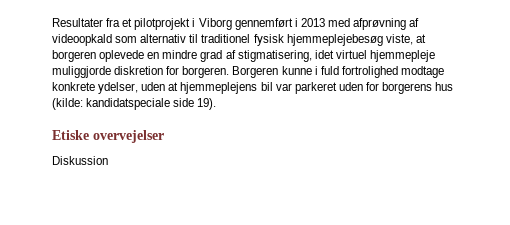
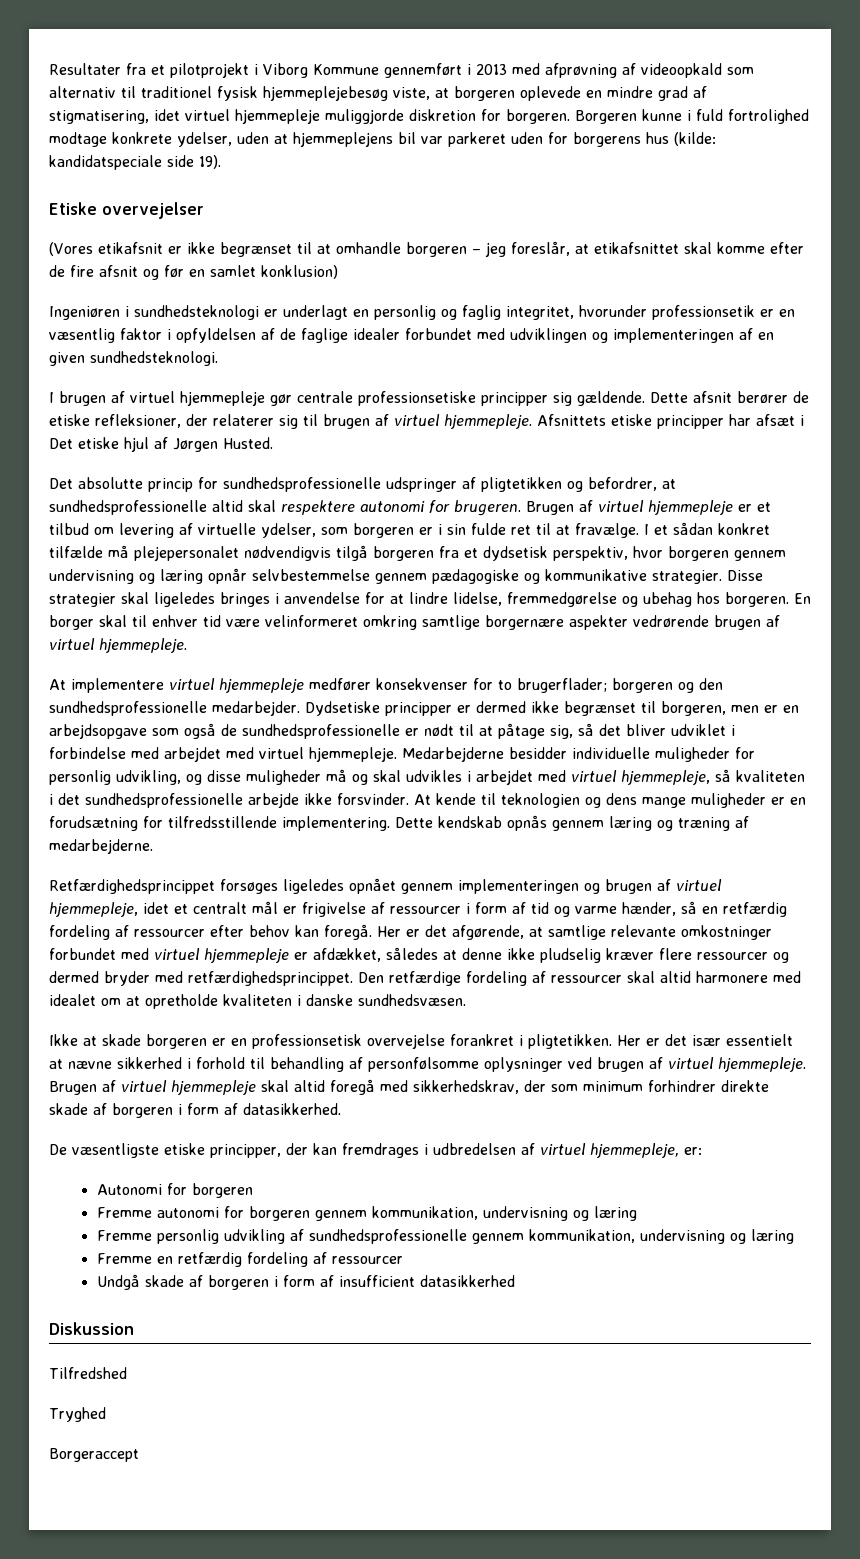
(232, 24) none -> [313,64,379,75] Kommune
[52,156,108,165] Diskussion -> [49,241,804,257] [49,265,338,280] [49,305,795,320] [49,328,774,343] [49,351,218,366] [49,391,809,406] [49,414,804,429] [49,437,273,452] [49,477,676,492] [49,500,771,516] [49,522,770,538] [49,545,786,561] [49,568,763,584] [49,592,811,607] [49,615,780,630] [49,638,187,653] [49,678,723,693] [49,701,799,716] [49,723,735,739] [49,747,755,762] [49,769,805,785] [49,793,806,808] [49,815,749,831] [49,839,153,854] [49,878,722,894] [49,901,787,917] [49,924,772,940] [49,947,789,963] [49,971,801,986] [49,994,466,1009] [49,1034,793,1049] [49,1057,806,1072] [49,1079,769,1095] [49,1103,341,1118] [49,1143,702,1158] [96,1183,253,1198] [96,1206,637,1221] [96,1229,794,1244] [96,1252,403,1267] [96,1274,515,1290] [49,1322,134,1335] [49,1367,127,1379] [49,1407,106,1422] [49,1448,139,1462] (Vores etikafsnit er ikke begrænset til at omhandle borgeren – jeg foreslår, at etikafsnittet skal komme efter de fire afsnit og før en samlet konklusion) // Ingeniøren i sundhedsteknologi er underlagt en personlig og faglig integritet, hvorunder professionsetik er en væsentlig faktor i opfyldelsen af de faglige idealer forbundet med udviklingen og implementeringen af en given sundhedsteknologi. // I brugen af virtuel hjemmepleje gør centrale professionsetiske principper sig gældende. Dette afsnit berører de etiske refleksioner, der relaterer sig til brugen af virtuel hjemmepleje. Afsnittets etiske principper har afsæt i Det etiske hjul af Jørgen Husted. // Det absolutte princip for sundhedsprofessionelle udspringer af pligtetikken og befordrer, at sundhedsprofessionelle altid skal respektere autonomi for brugeren. Brugen af virtuel hjemmepleje er et tilbud om levering af virtuelle ydelser, som borgeren er i sin fulde ret til at fravælge. I et sådan konkret tilfælde må plejepersonalet nødvendigvis tilgå borgeren fra et dydsetisk perspektiv, hvor borgeren gennem undervisning og læring opnår selvbestemmelse gennem pædagogiske og kommunikative strategier. Disse strategier skal ligeledes bringes i anvendelse for at lindre lidelse, fremmedgørelse og ubehag hos borgeren. En borger skal til enhver tid være velinformeret omkring samtlige borgernære aspekter vedrørende brugen af virtuel hjemmepleje. // At implementere virtuel hjemmepleje medfører konsekvenser for to brugerflader; borgeren og den sundhedsprofessionelle medarbejder. Dydsetiske principper er dermed ikke begrænset til borgeren, men er en arbejdsopgave som også de sundhedsprofessionelle er nødt til at påtage sig, så det bliver udviklet i forbindelse med arbejdet med virtuel hjemmepleje. Medarbejderne besidder individuelle muligheder for personlig udvikling, og disse muligheder må og skal udvikles i arbejdet med virtuel hjemmepleje, så kvaliteten i det sundhedsprofessionelle arbejde ikke forsvinder. At kende til teknologien og dens mange muligheder er en forudsætning for tilfredsstillende implementering. Dette kendskab opnås gennem læring og træning af medarbejderne. // Retfærdighedsprincippet forsøges ligeledes opnået gennem implementeringen og brugen af virtuel hjemmepleje, idet et centralt mål er frigivelse af ressourcer i form af tid og varme hænder, så en retfærdig fordeling af ressourcer efter behov kan foregå. Her er det afgørende, at samtlige relevante omkostninger forbundet med virtuel hjemmepleje er afdækket, således at denne ikke pludselig kræver flere ressourcer og dermed bryder med retfærdighedsprincippet. Den retfærdige fordeling af ressourcer skal altid harmonere med idealet om at opretholde kvaliteten i danske sundhedsvæsen. // Ikke at skade borgeren er en professionsetisk overvejelse forankret i pligtetikken. Her er det især essentielt at nævne sikkerhed i forhold til behandling af personfølsomme oplysninger ved brugen af virtuel hjemmepleje. Brugen af virtuel hjemmepleje skal altid foregå med sikkerhedskrav, der som minimum forhindrer direkte skade af borgeren i form af datasikkerhed. // De væsentligste etiske principper, der kan fremdrages i udbredelsen af virtuel hjemmepleje, er: // Autonomi for borgeren // Fremme autonomi for borgeren gennem kommunikation, undervisning og læring // Fremme personlig udvikling af sundhedsprofessionelle gennem kommunikation, undervisning og læring // Fremme en retfærdig fordeling af ressourcer // Undgå skade af borgeren i form af insufficient datasikkerhed // Diskussion // Tilfredshed // Tryghed // Borgeraccept

